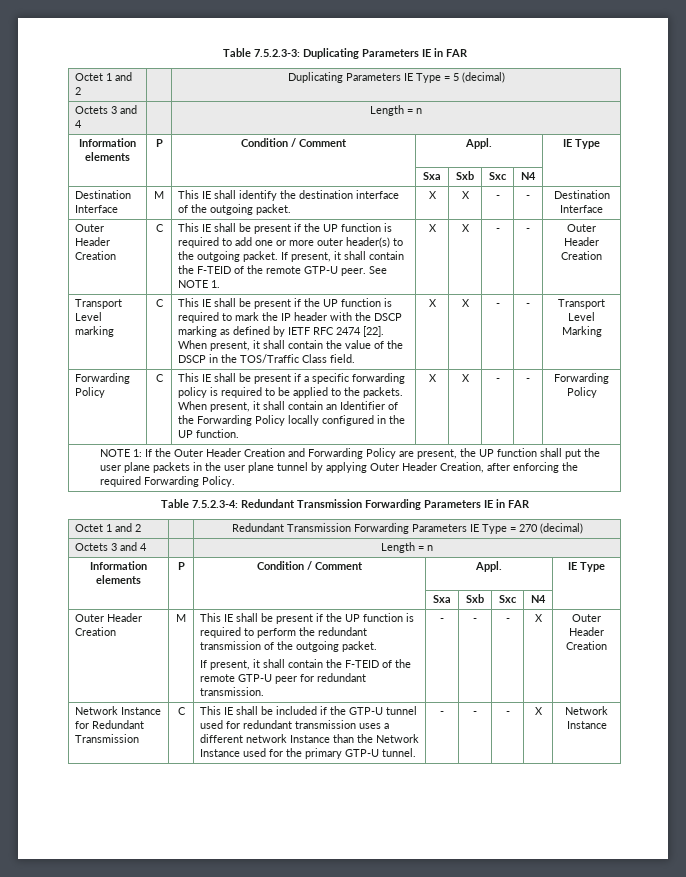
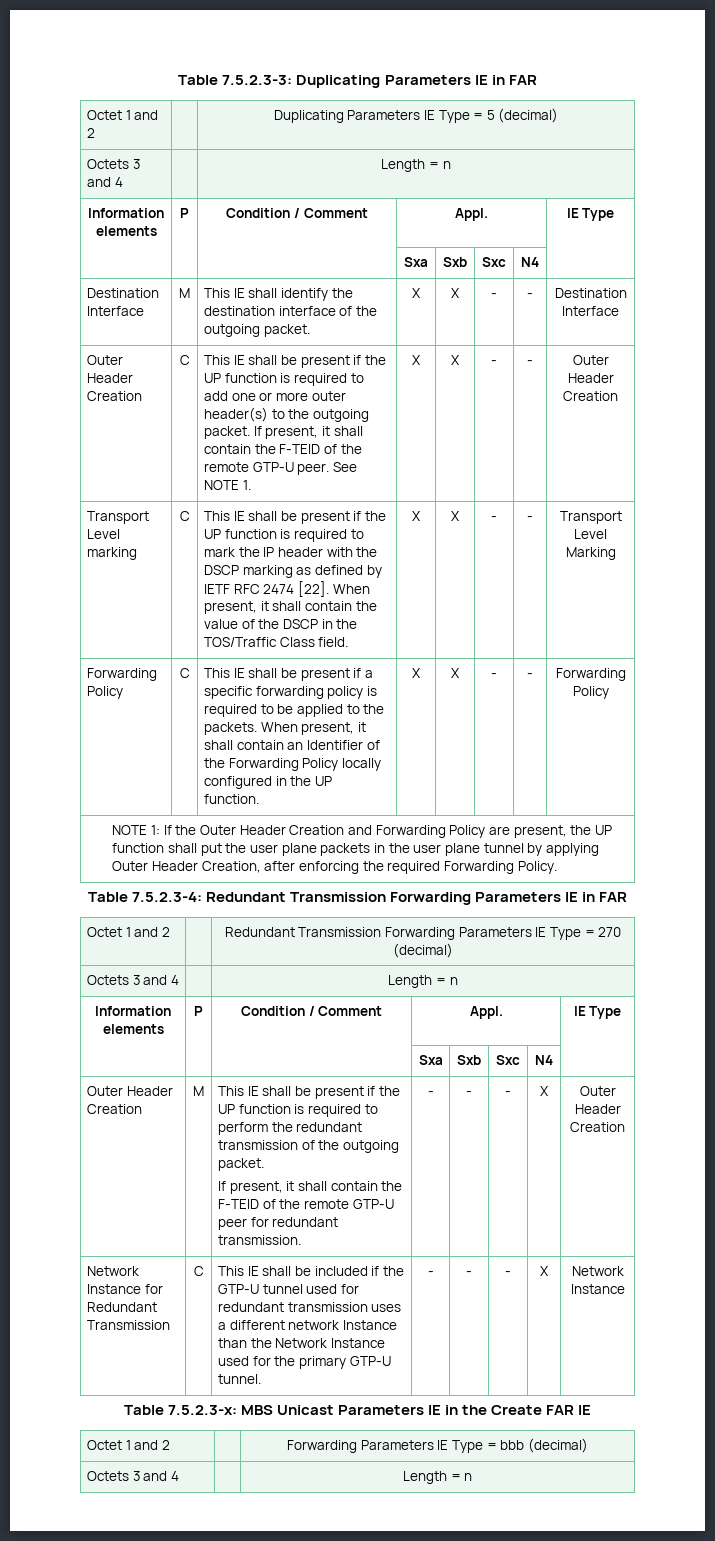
(607, 725) none -> [123,1405,592,1415] [86,1440,170,1450] [287,1438,588,1453] [86,1471,179,1481] [402,1471,473,1484] // Table 7.5.2.3-x: MBS Unicast Parameters IE in the Create FAR IE // Octet 1 and 2 | | Forwarding Parameters IE Type = bbb (decimal) // Octets 3 and 4 | | Length = n

